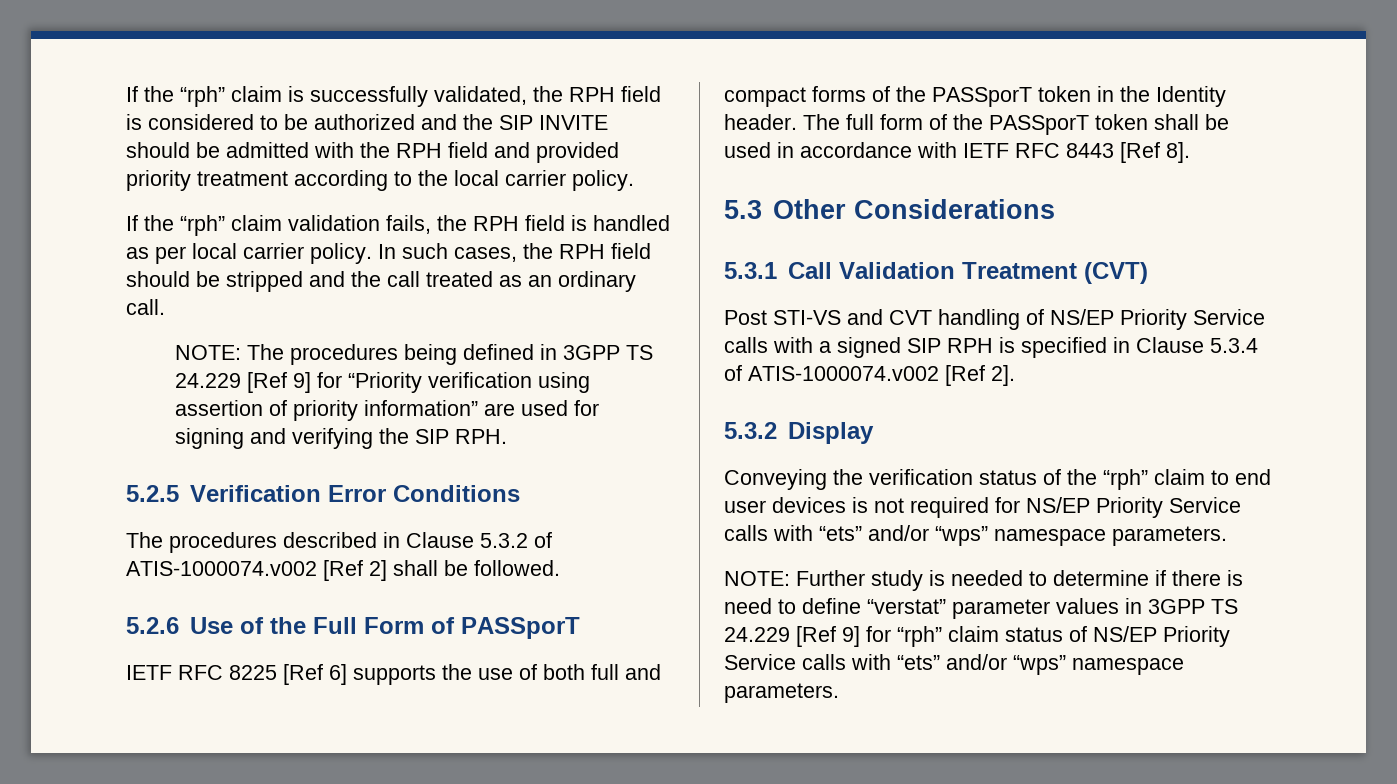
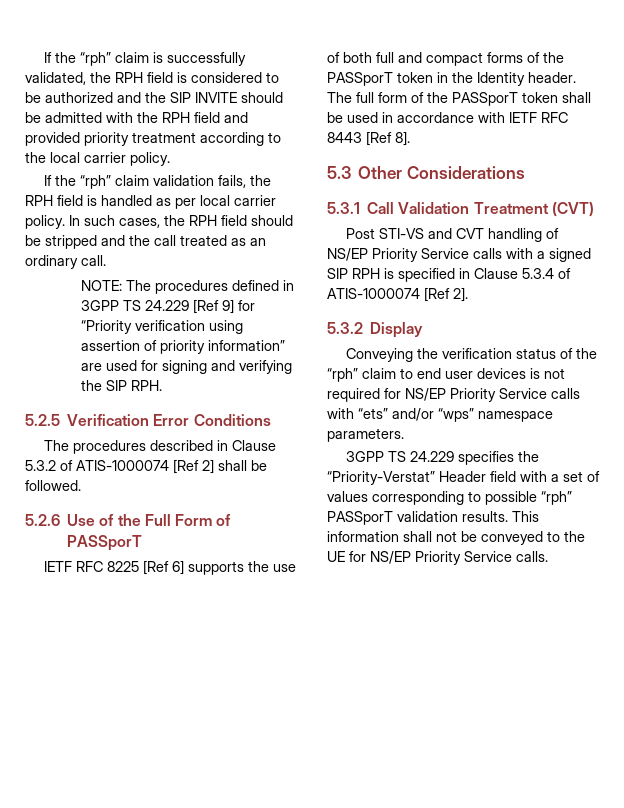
[403,344,457,365] being -> (228, 287) none
[126,561,317,576] ATIS-1000074.v002 -> [76,460,169,471] ATIS-1000074
[748,366,939,381] ATIS-1000074.v002 -> [327,288,420,299] ATIS-1000074
[724,570,1243,591] [724,598,1238,619] [724,626,1230,647] [724,654,1184,675] [724,683,839,703] NOTE: Further study is needed to determine if there is need to define “verstat” parameter values in 3GPP TS 24.229 [Ref 9] for “rph” claim status of NS/EP Priority Service calls with “ets” and/or “wps” namespace parameters. -> [346,451,540,465] [327,471,600,485] [327,491,572,505] [327,511,539,525] [327,531,585,545] [327,551,548,565] 3GPP TS 24.229 specifies the “Priority-Verstat” Header field with a set of values corresponding to possible “rph” PASSporT validation results. This information shall not be conveyed to the UE for NS/EP Priority Service calls.

